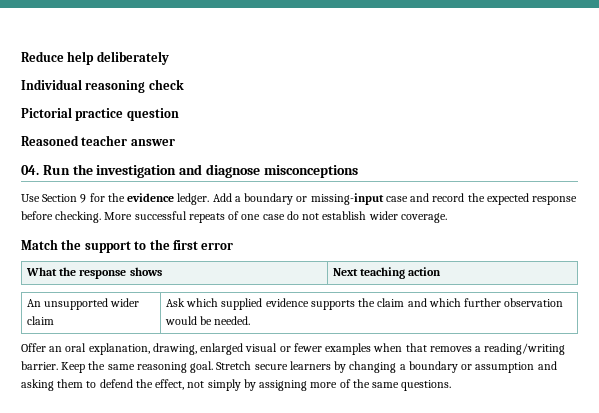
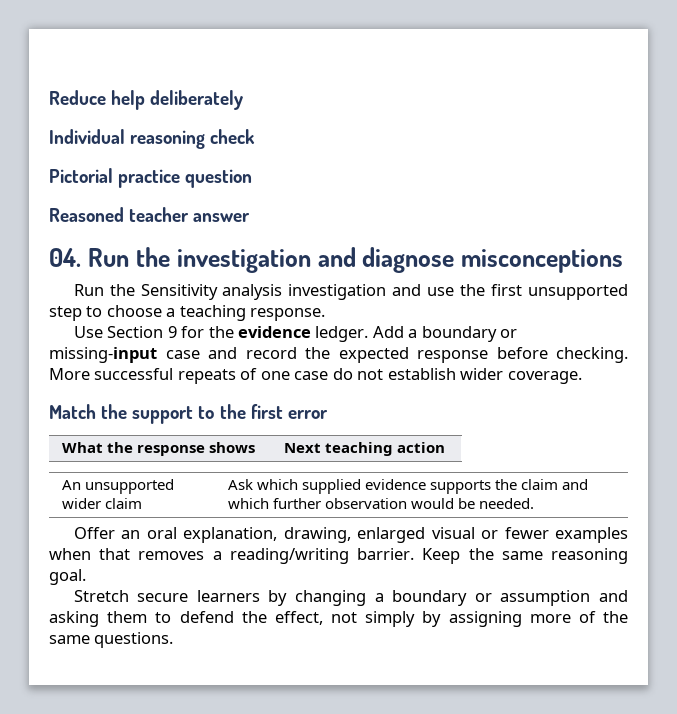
(358, 171) none -> [73,284,628,300] [49,305,326,321] // Run the Sensitivity analysis investigation and use the first unsupported step to choose a teaching response.
(214, 367) none -> (86, 577) //

